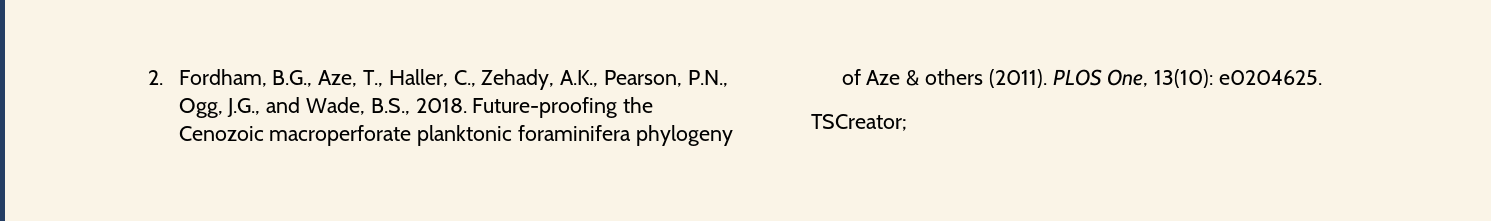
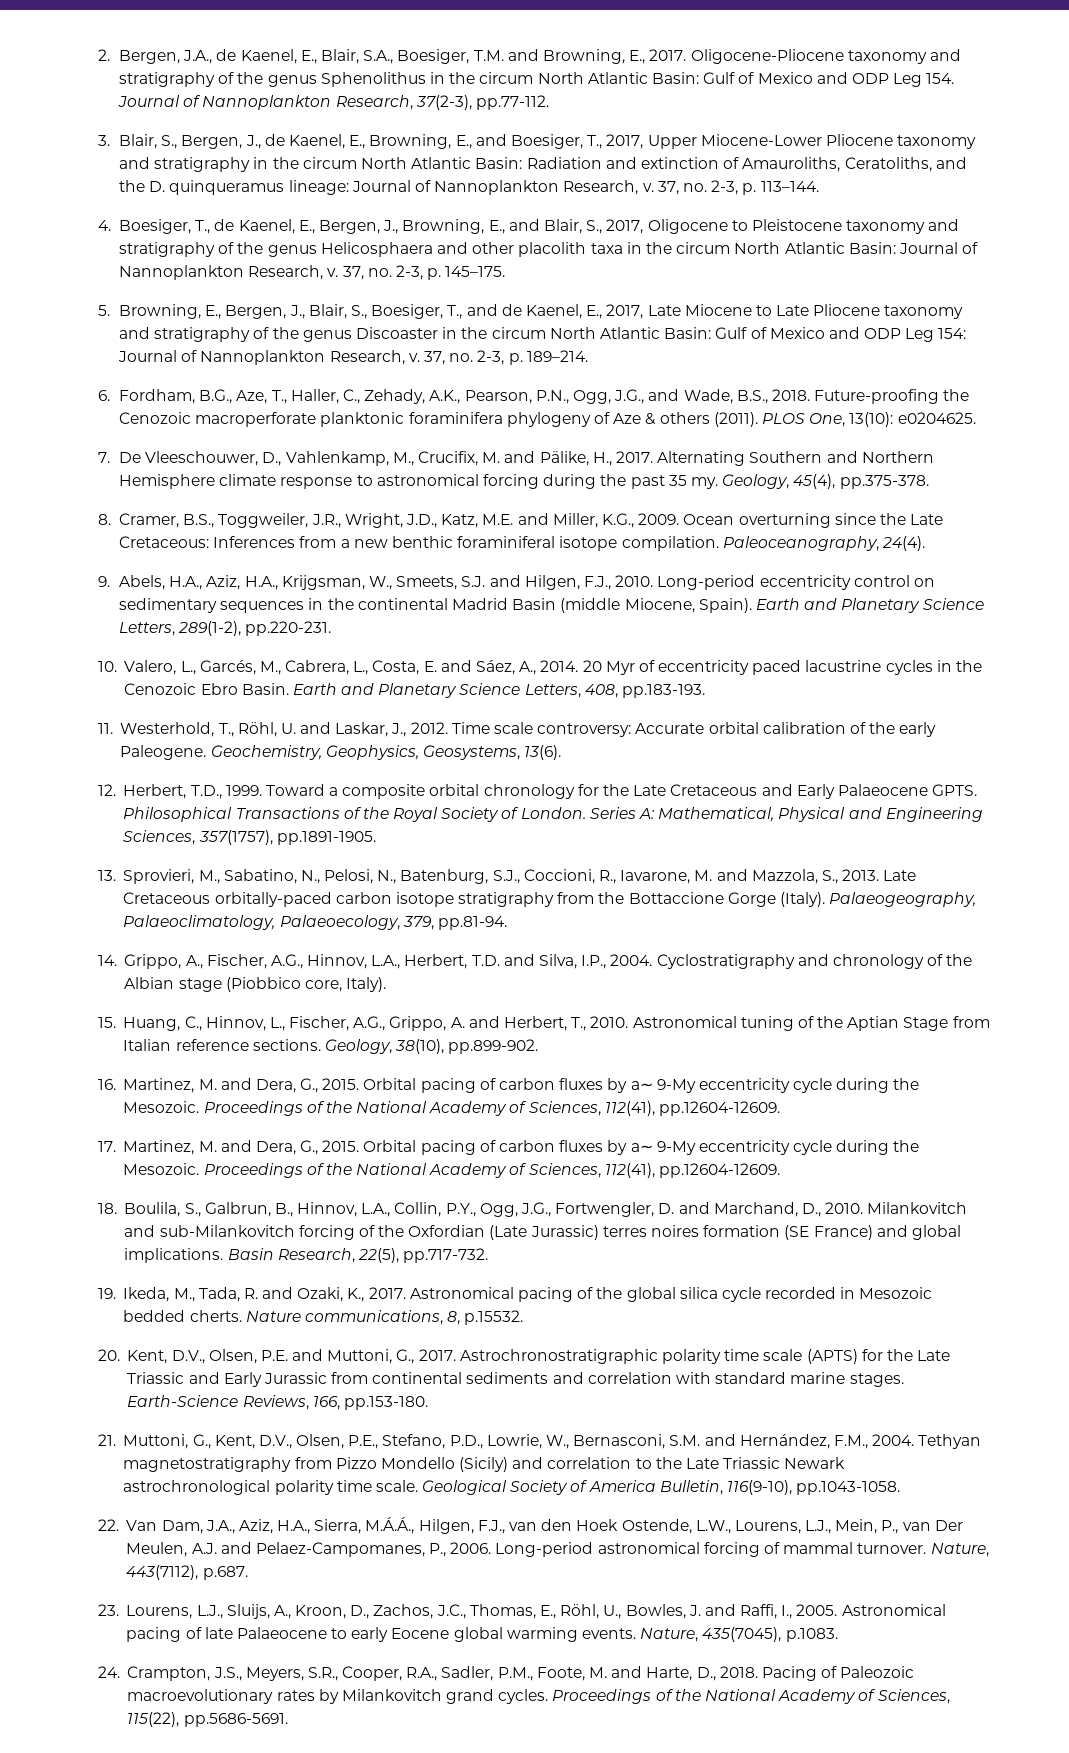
(163, 77) none -> [119,49,961,64] [119,72,955,87] [118,95,550,110] [97,134,977,149] [119,157,967,172] [119,180,819,195] [97,219,960,234] [119,242,979,257] [119,265,506,280] [97,304,964,319] [119,327,967,342] [118,350,588,365] [97,390,110,401] Bergen, J.A., de Kaenel, E., Blair, S.A., Boesiger, T.M. and Browning, E., 2017. Oligocene-Pliocene taxonomy and stratigraphy of the genus Sphenolithus in the circum North Atlantic Basin: Gulf of Mexico and ODP Leg 154. Journal of Nannoplankton Research, 37(2-3), pp.77-112. // 3. Blair, S., Bergen, J., de Kaenel, E., Browning, E., and Boesiger, T., 2017, Upper Miocene-Lower Pliocene taxonomy and stratigraphy in the circum North Atlantic Basin: Radiation and extinction of Amauroliths, Ceratoliths, and the D. quinqueramus lineage: Journal of Nannoplankton Research, v. 37, no. 2-3, p. 113–144. // 4. Boesiger, T., de Kaenel, E., Bergen, J., Browning, E., and Blair, S., 2017, Oligocene to Pleistocene taxonomy and stratigraphy of the genus Helicosphaera and other placolith taxa in the circum North Atlantic Basin: Journal of Nannoplankton Research, v. 37, no. 2-3, p. 145–175. // 5. Browning, E., Bergen, J., Blair, S., Boesiger, T., and de Kaenel, E., 2017, Late Miocene to Late Pliocene taxonomy and stratigraphy of the genus Discoaster in the circum North Atlantic Basin: Gulf of Mexico and ODP Leg 154: Journal of Nannoplankton Research, v. 37, no. 2-3, p. 189–214. // 6.
[810,114,907,131] TSCreator; -> [97,451,934,466] [119,474,929,489] [97,513,944,528] [119,536,925,551] [97,575,935,590] [119,598,984,613] [119,621,332,636] [97,660,983,675] [124,683,705,698] [97,722,937,737] [120,745,562,760] [97,784,978,799] [123,807,983,822] [123,830,376,845] [97,869,917,884] [123,892,977,907] [123,915,507,930] [97,954,973,969] [124,977,387,992] [97,1016,990,1031] [123,1039,539,1054] [97,1078,920,1093] [123,1101,780,1116] [97,1140,920,1155] [123,1163,780,1178] [97,1202,968,1217] [124,1225,961,1240] [124,1248,489,1263] [97,1287,933,1302] [123,1310,524,1325] [97,1349,951,1364] [127,1372,904,1387] [127,1395,428,1410] [97,1434,982,1449] [123,1457,846,1472] [123,1480,901,1495] [97,1517,963,1534] [126,1542,989,1557] [126,1565,248,1580] [97,1604,946,1619] [126,1627,838,1642] [97,1666,915,1681] [127,1689,950,1704] [127,1712,288,1727] 7. De Vleeschouwer, D., Vahlenkamp, M., Crucifix, M. and Pälike, H., 2017. Alternating Southern and Northern Hemisphere climate response to astronomical forcing during the past 35 my. Geology, 45(4), pp.375-378. // 8. Cramer, B.S., Toggweiler, J.R., Wright, J.D., Katz, M.E. and Miller, K.G., 2009. Ocean overturning since the Late Cretaceous: Inferences from a new benthic foraminiferal isotope compilation. Paleoceanography, 24(4). // 9. Abels, H.A., Aziz, H.A., Krijgsman, W., Smeets, S.J. and Hilgen, F.J., 2010. Long-period eccentricity control on sedimentary sequences in the continental Madrid Basin (middle Miocene, Spain). Earth and Planetary Science Letters, 289(1-2), pp.220-231. // 10. Valero, L., Garcés, M., Cabrera, L., Costa, E. and Sáez, A., 2014. 20 Myr of eccentricity paced lacustrine cycles in the Cenozoic Ebro Basin. Earth and Planetary Science Letters, 408, pp.183-193. // 11. Westerhold, T., Röhl, U. and Laskar, J., 2012. Time scale controversy: Accurate orbital calibration of the early Paleogene. Geochemistry, Geophysics, Geosystems, 13(6). // 12. Herbert, T.D., 1999. Toward a composite orbital chronology for the Late Cretaceous and Early Palaeocene GPTS. Philosophical Transactions of the Royal Society of London. Series A: Mathematical, Physical and Engineering Sciences, 357(1757), pp.1891-1905. // 13. Sprovieri, M., Sabatino, N., Pelosi, N., Batenburg, S.J., Coccioni, R., Iavarone, M. and Mazzola, S., 2013. Late Cretaceous orbitally-paced carbon isotope stratigraphy from the Bottaccione Gorge (Italy). Palaeogeography, Palaeoclimatology, Palaeoecology, 379, pp.81-94. // 14. Grippo, A., Fischer, A.G., Hinnov, L.A., Herbert, T.D. and Silva, I.P., 2004. Cyclostratigraphy and chronology of the Albian stage (Piobbico core, Italy). // 15. Huang, C., Hinnov, L., Fischer, A.G., Grippo, A. and Herbert, T., 2010. Astronomical tuning of the Aptian Stage from Italian reference sections. Geology, 38(10), pp.899-902. // 16. Martinez, M. and Dera, G., 2015. Orbital pacing of carbon fluxes by a∼ 9-My eccentricity cycle during the Mesozoic. Proceedings of the National Academy of Sciences, 112(41), pp.12604-12609. // 17. Martinez, M. and Dera, G., 2015. Orbital pacing of carbon fluxes by a∼ 9-My eccentricity cycle during the Mesozoic. Proceedings of the National Academy of Sciences, 112(41), pp.12604-12609. // 18. Boulila, S., Galbrun, B., Hinnov, L.A., Collin, P.Y., Ogg, J.G., Fortwengler, D. and Marchand, D., 2010. Milankovitch and sub-Milankovitch forcing of the Oxfordian (Late Jurassic) terres noires formation (SE France) and global implications. Basin Research, 22(5), pp.717-732. // 19. Ikeda, M., Tada, R. and Ozaki, K., 2017. Astronomical pacing of the global silica cycle recorded in Mesozoic bedded cherts. Nature communications, 8, p.15532. // 20. Kent, D.V., Olsen, P.E. and Muttoni, G., 2017. Astrochronostratigraphic polarity time scale (APTS) for the Late Triassic and Early Jurassic from continental sediments and correlation with standard marine stages. Earth-Science Reviews, 166, pp.153-180. // 21. Muttoni, G., Kent, D.V., Olsen, P.E., Stefano, P.D., Lowrie, W., Bernasconi, S.M. and Hernández, F.M., 2004. Tethyan magnetostratigraphy from Pizzo Mondello (Sicily) and correlation to the Late Triassic Newark astrochronological polarity time scale. Geological Society of America Bulletin, 116(9-10), pp.1043-1058. // 22. Van Dam, J.A., Aziz, H.A., Sierra, M.Á.Á., Hilgen, F.J., van den Hoek Ostende, L.W., Lourens, L.J., Mein, P., van Der Meulen, A.J. and Pelaez-Campomanes, P., 2006. Long-period astronomical forcing of mammal turnover. Nature, 443(7112), p.687. // 23. Lourens, L.J., Sluijs, A., Kroon, D., Zachos, J.C., Thomas, E., Röhl, U., Bowles, J. and Raffi, I., 2005. Astronomical pacing of late Palaeocene to early Eocene global warming events. Nature, 435(7045), p.1083. // 24. Crampton, J.S., Meyers, S.R., Cooper, R.A., Sadler, P.M., Foote, M. and Harte, D., 2018. Pacing of Paleozoic macroevolutionary rates by Milankovitch grand cycles. Proceedings of the National Academy of Sciences, 115(22), pp.5686-5691.

